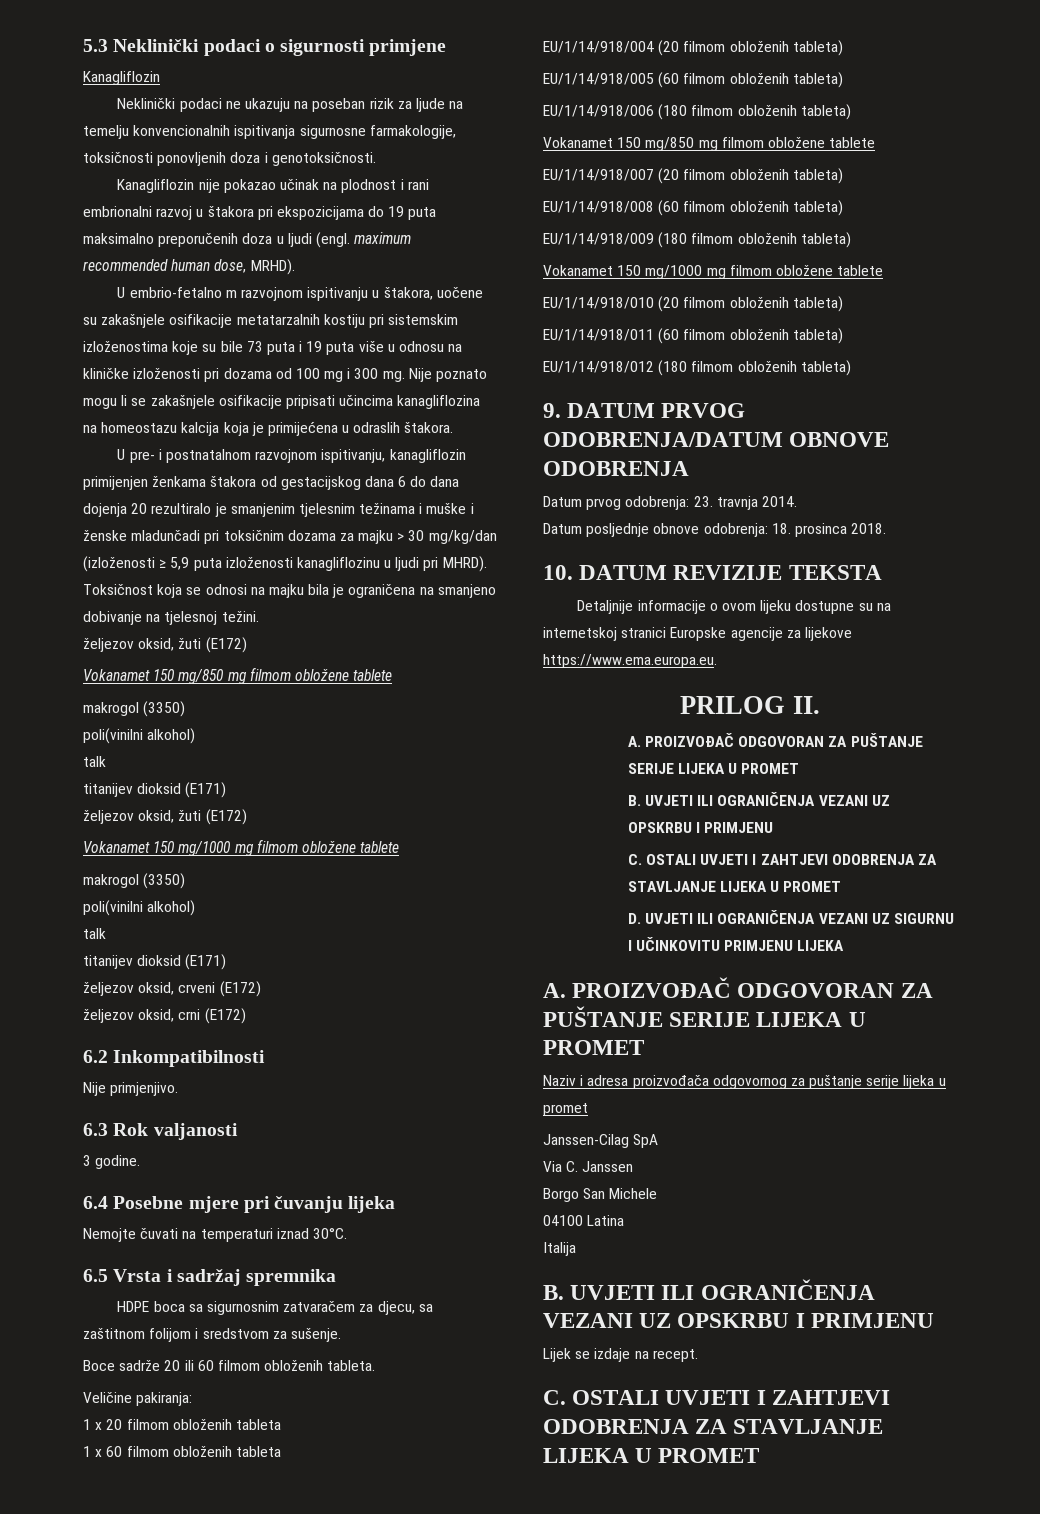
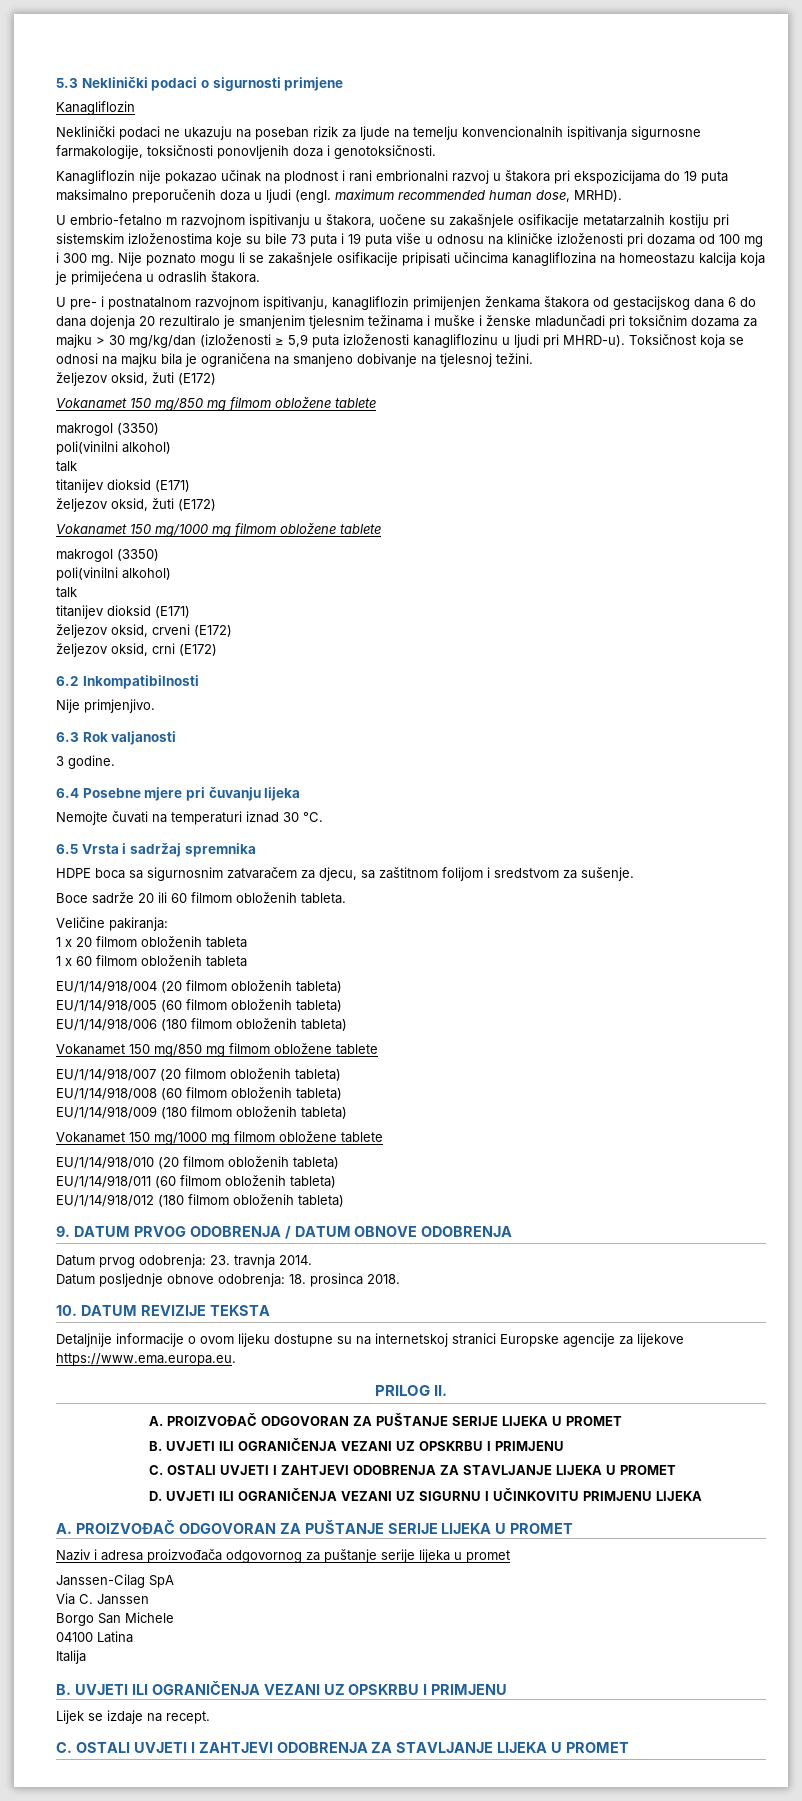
[442,556,487,572] MHRD). -> [563,335,625,347] MHRD-u).
[312,1228,347,1239] 30°C. -> [283,812,323,822] 30 °C.
[543,432,783,447] ODOBRENJA/DATUM -> [189,1226,351,1239] ODOBRENJA / DATUM

